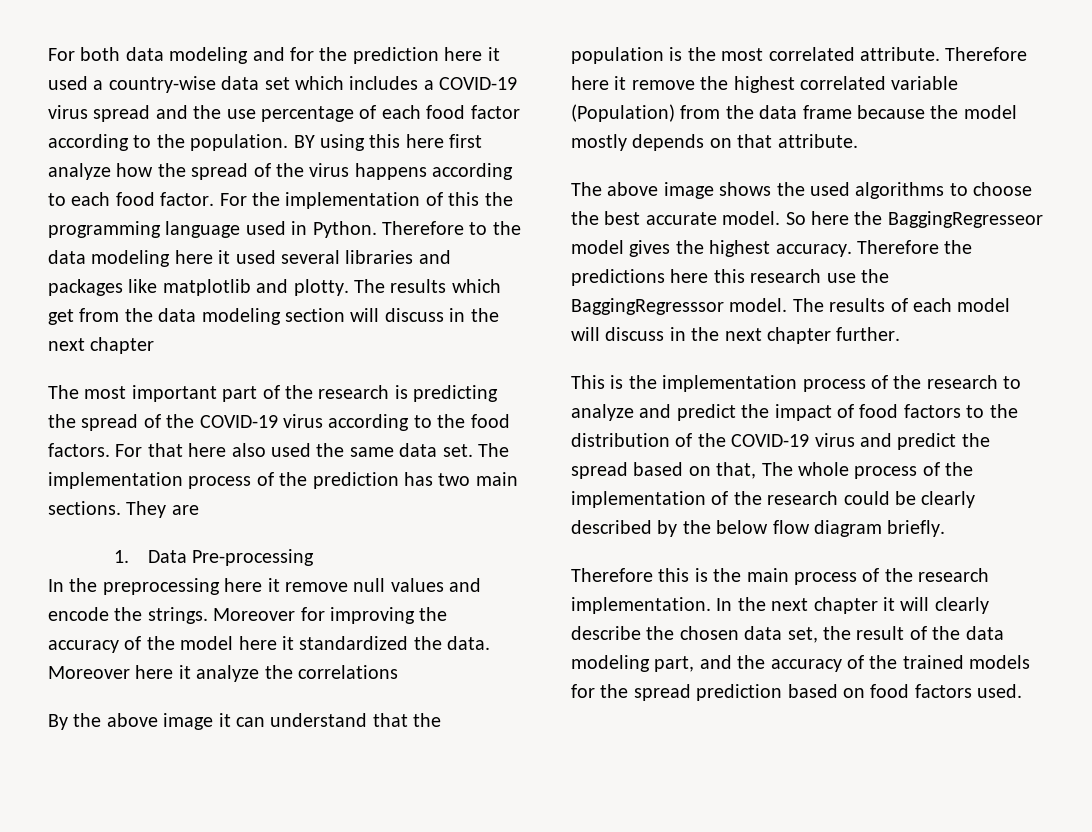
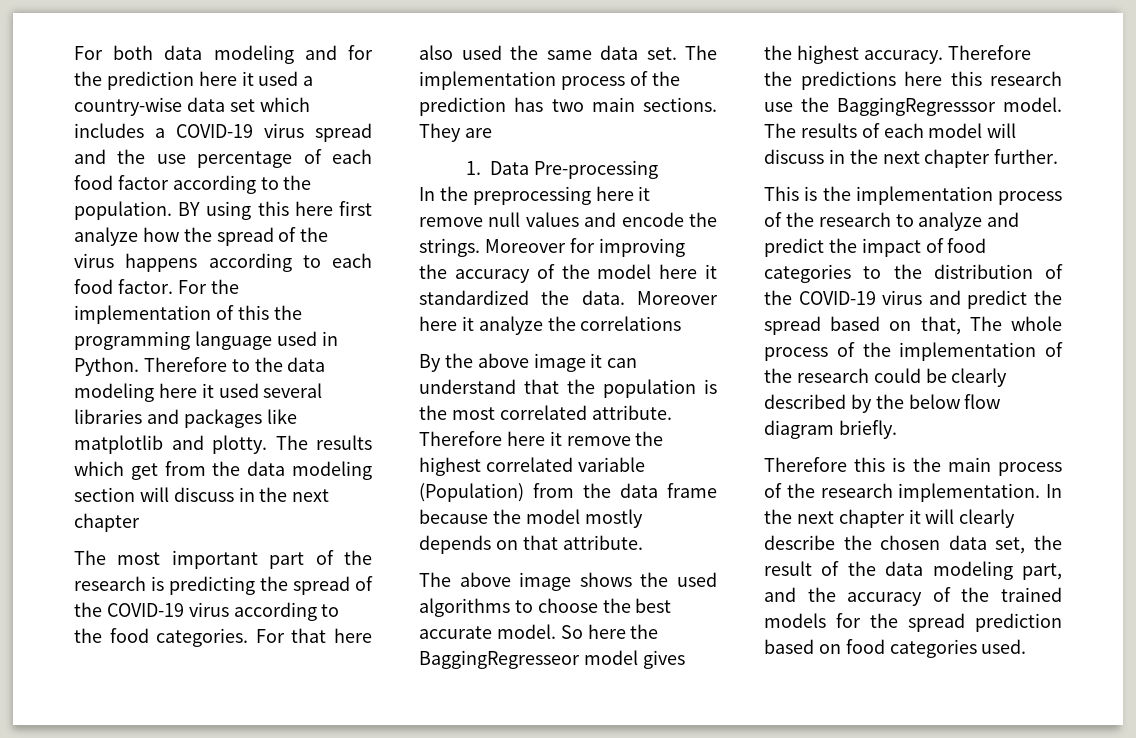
[48,443,110,457] factors. -> [156,628,249,647] categories.
[903,404,961,418] factors -> [764,264,851,283] categories
[914,684,972,698] factors -> [889,639,977,658] categories

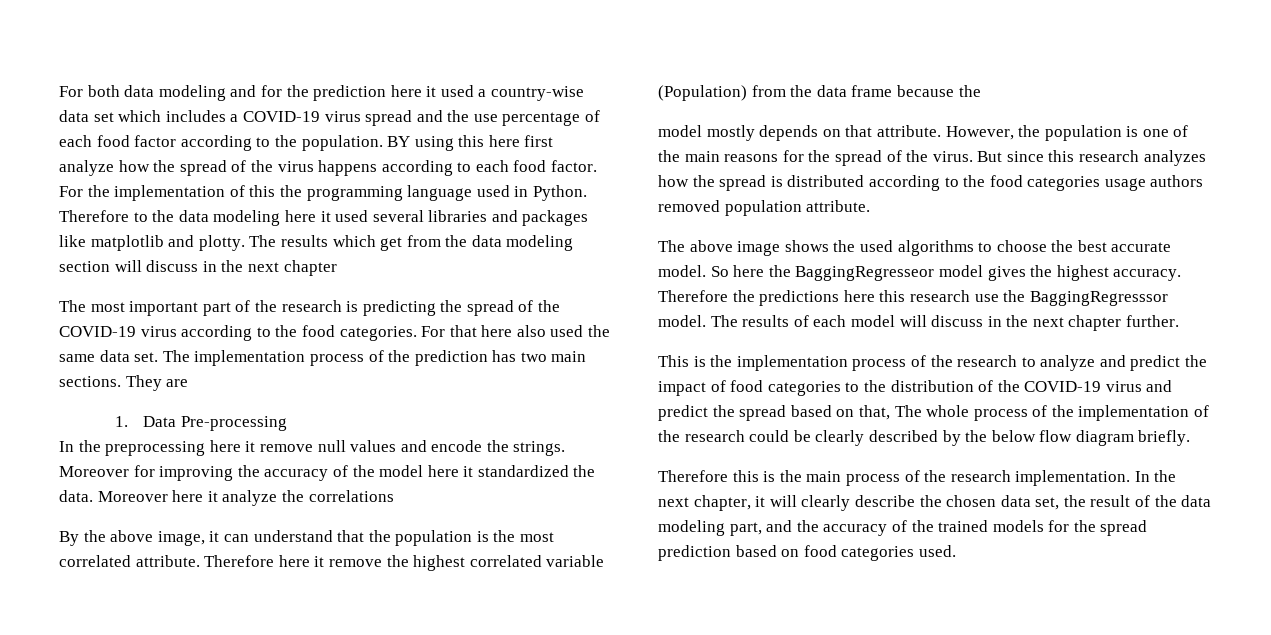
[533,353,586,372] image -> [157,531,205,546] image,
(521, 516) none -> (981, 91) //
(643, 542) none -> [945,125,1189,141] [658,150,1206,166] [658,175,1204,191] [658,200,871,216] However, the population is one of the main reasons for the spread of the virus. But since this research analyzes how the spread is distributed according to the food categories usage authors removed population attribute.
[838,509,905,528] chapter -> [693,495,751,511] chapter,

